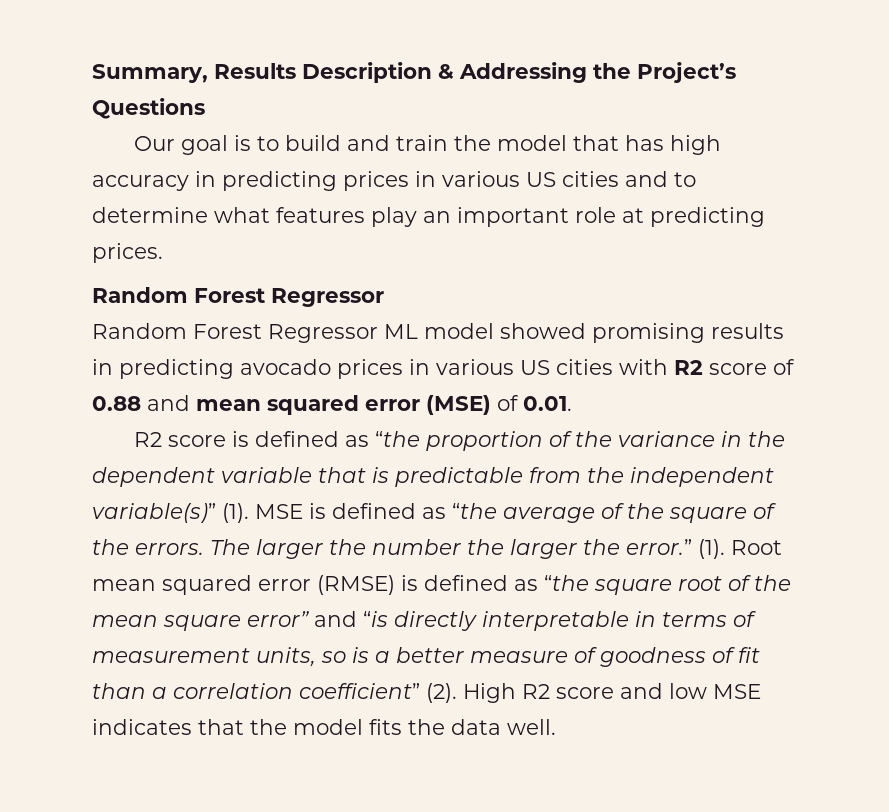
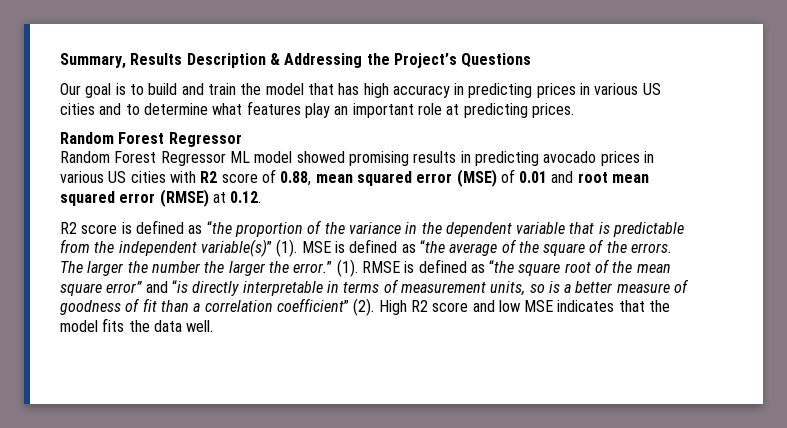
[92,395,190,411] 0.88 and -> [280,171,312,186] 0.88,
[523,396,572,411] 0.01. -> [519,171,650,183] [60,189,262,207] 0.01 and root mean squared error (RMSE) at 0.12.
[731,540,782,555] [92,575,395,595] Root mean squared error (RMSE) -> [361,261,400,273] RMSE

